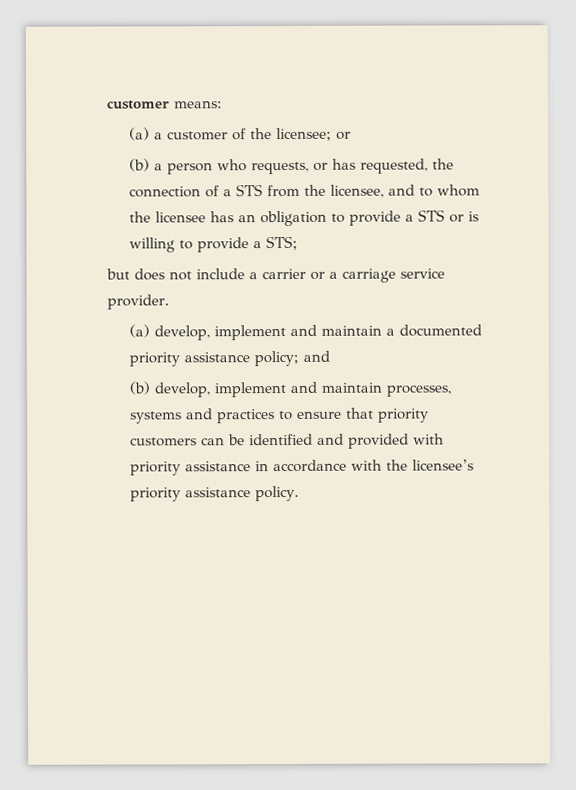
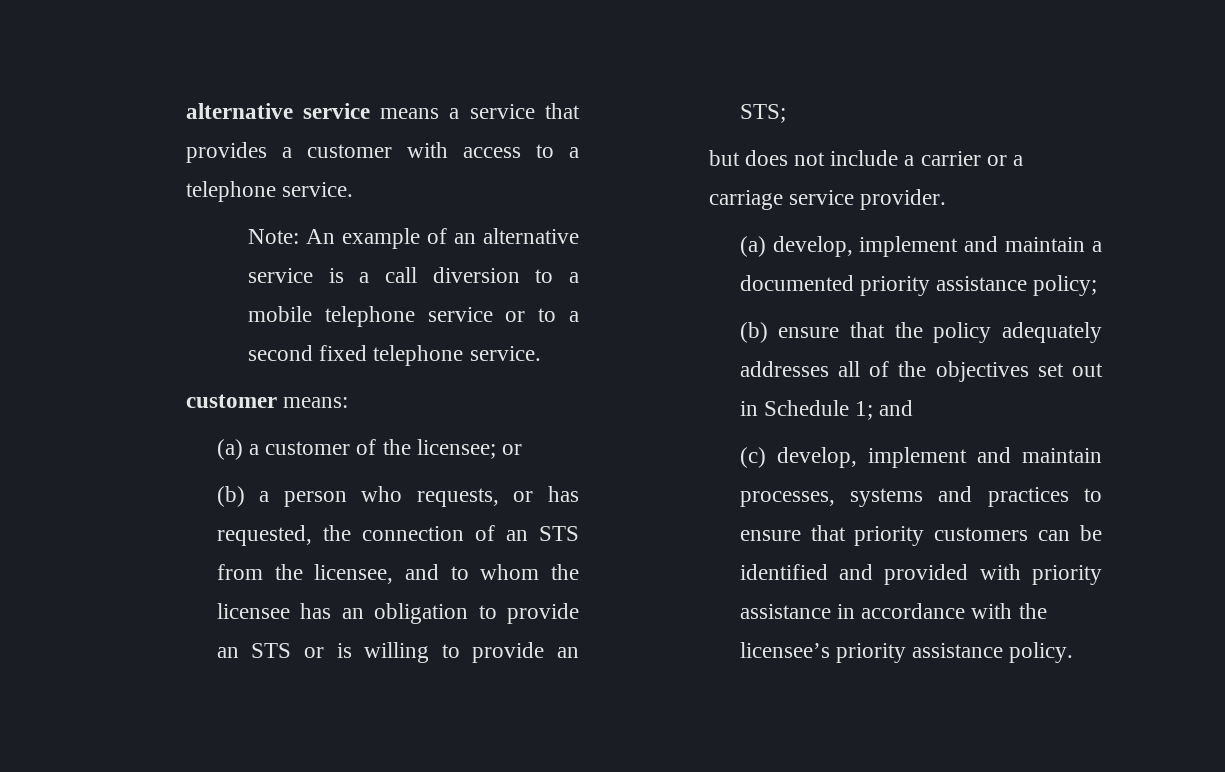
(106, 105) none -> [185,103,580,119] [185,142,579,163] [185,181,353,202] [248,228,579,249] [248,267,579,283] [248,306,579,327] [248,345,541,366] alternative service means a service that provides a customer with access to a telephone service. // Note: An example of an alternative service is a call diversion to a mobile telephone service or to a second fixed telephone service. //
[223,189,233,197] a -> [505,530,528,541] an
[405,214,415,222] a -> [216,647,239,658] an
[253,241,263,249] a -> [557,647,579,658] an
(300, 358) none -> [739,322,1102,343] [739,361,1103,382] [739,400,874,420] // (b) ensure that the policy adequately addresses all of the objectives set out in Schedule 1;
[129,381,151,395] (b) -> [739,447,766,468] (c)

